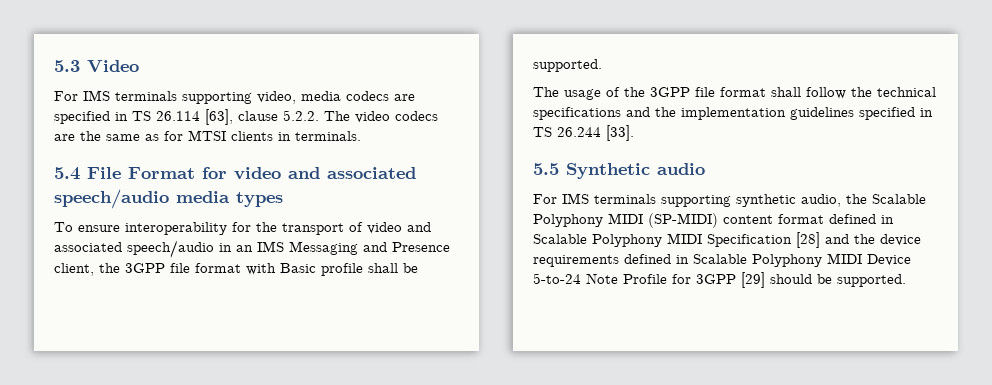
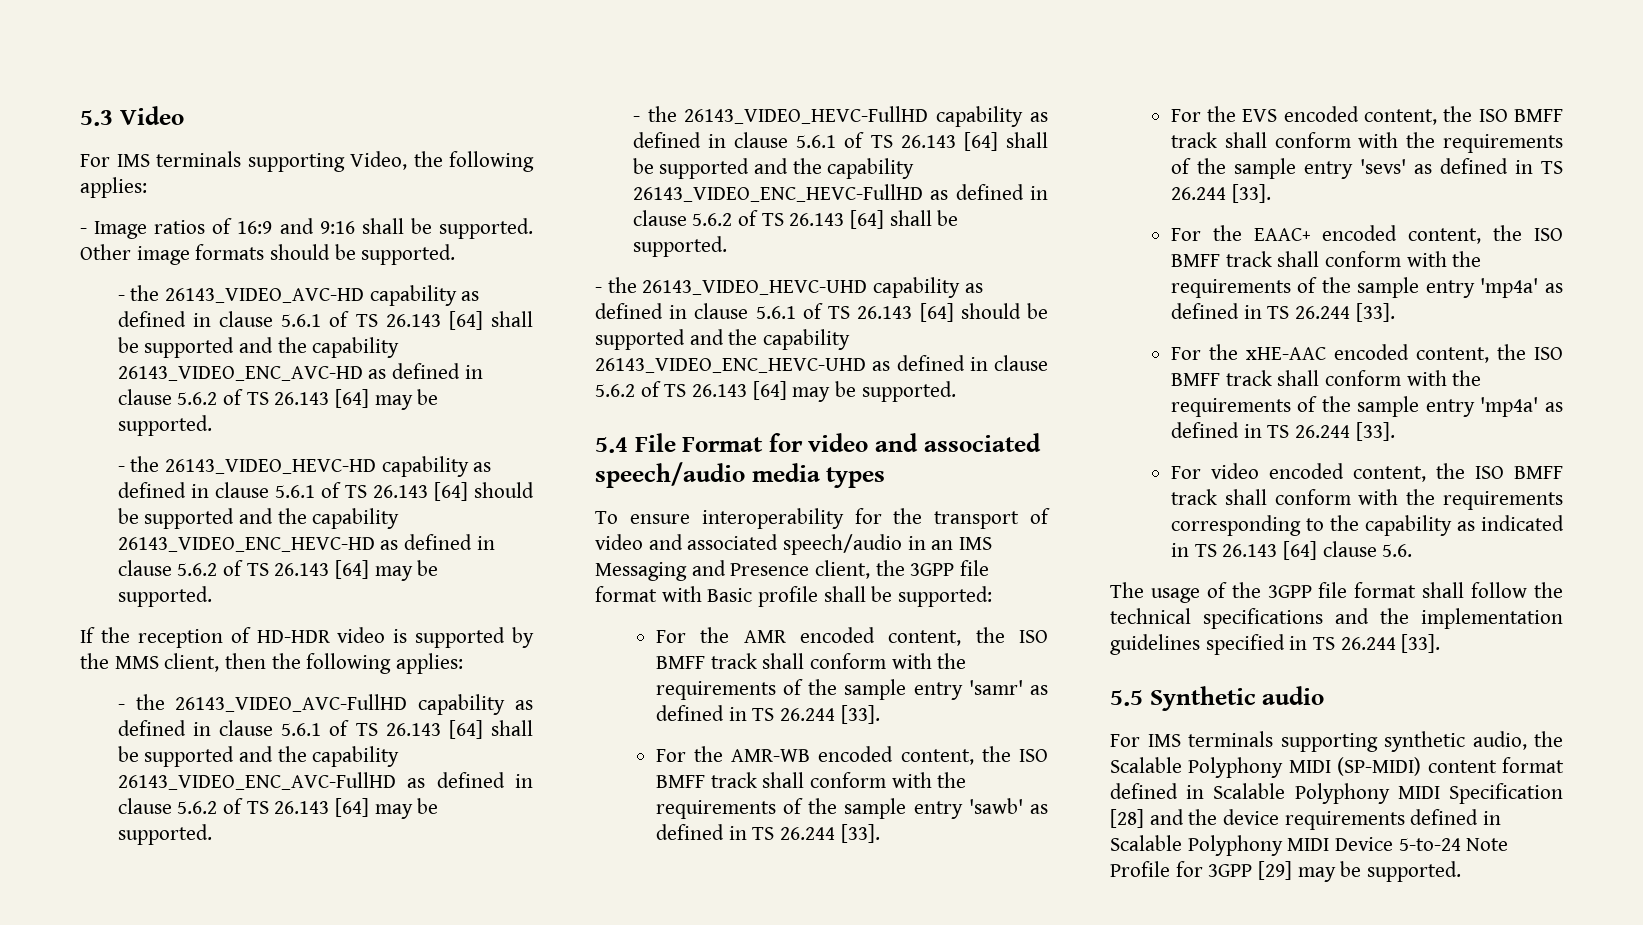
[257,91,415,104] [54,109,438,125] [54,130,361,141] video, media codecs are specified in TS 26.114 [63], clause 5.2.2. The video codecs are the same as for MTSI clients in terminals. -> [350,151,534,172] [80,177,147,198] [80,218,533,239] [80,244,456,265] [117,285,480,306] [117,311,533,330] [117,337,400,358] [117,363,483,381] [117,389,439,410] [117,415,212,436] [117,456,492,477] [117,482,534,501] [117,508,400,529] [117,534,495,552] [117,560,439,581] [117,586,212,607] [80,627,534,648] [80,653,464,674] [117,694,533,715] [117,720,533,739] [117,746,400,767] [117,772,533,790] [117,798,439,819] [117,824,212,845] [632,106,1048,127] [632,132,1048,151] [632,158,915,179] [632,184,1048,202] [632,210,959,229] [632,236,727,257] [595,277,983,298] [595,303,1048,322] [595,329,851,350] [595,355,1048,373] [595,381,956,402] Video, the following applies: // - Image ratios of 16:9 and 9:16 shall be supported. Other image formats should be supported. // - the 26143_VIDEO_AVC-HD capability as defined in clause 5.6.1 of TS 26.143 [64] shall be supported and the capability 26143_VIDEO_ENC_AVC-HD as defined in clause 5.6.2 of TS 26.143 [64] may be supported. // - the 26143_VIDEO_HEVC-HD capability as defined in clause 5.6.1 of TS 26.143 [64] should be supported and the capability 26143_VIDEO_ENC_HEVC-HD as defined in clause 5.6.2 of TS 26.143 [64] may be supported. // If the reception of HD-HDR video is supported by the MMS client, then the following applies: // - the 26143_VIDEO_AVC-FullHD capability as defined in clause 5.6.1 of TS 26.143 [64] shall be supported and the capability 26143_VIDEO_ENC_AVC-FullHD as defined in clause 5.6.2 of TS 26.143 [64] may be supported. // - the 26143_VIDEO_HEVC-FullHD capability as defined in clause 5.6.1 of TS 26.143 [64] shall be supported and the capability 26143_VIDEO_ENC_HEVC-FullHD as defined in clause 5.6.2 of TS 26.143 [64] shall be supported. // - the 26143_VIDEO_HEVC-UHD capability as defined in clause 5.6.1 of TS 26.143 [64] should be supported and the capability 26143_VIDEO_ENC_HEVC-UHD as defined in clause 5.6.2 of TS 26.143 [64] may be supported.
[533,59,602,72] supported. -> [898,586,993,607] [655,627,1048,646] [655,653,967,669] [655,679,1048,700] [655,705,880,724] [655,746,1048,765] [655,772,967,788] [655,798,1048,819] [655,824,880,843] [1170,106,1563,125] [1170,132,1563,153] [1170,158,1563,179] [1170,184,1271,203] [1170,225,1563,244] [1170,251,1482,267] [1170,277,1563,298] [1170,303,1395,322] [1170,344,1563,363] [1170,370,1482,386] [1170,396,1563,417] [1170,422,1395,441] [1170,463,1563,482] [1170,489,1563,510] [1170,515,1564,536] [1170,541,1413,560] supported: // For the AMR encoded content, the ISO BMFF track shall conform with the requirements of the sample entry 'samr' as defined in TS 26.244 [33]. // For the AMR-WB encoded content, the ISO BMFF track shall conform with the requirements of the sample entry 'sawb' as defined in TS 26.244 [33]. // For the EVS encoded content, the ISO BMFF track shall conform with the requirements of the sample entry 'sevs' as defined in TS 26.244 [33]. // For the EAAC+ encoded content, the ISO BMFF track shall conform with the requirements of the sample entry 'mp4a' as defined in TS 26.244 [33]. // For the xHE-AAC encoded content, the ISO BMFF track shall conform with the requirements of the sample entry 'mp4a' as defined in TS 26.244 [33]. // For video encoded content, the ISO BMFF track shall conform with the requirements corresponding to the capability as indicated in TS 26.143 [64] clause 5.6.
[770,274,812,284] should -> [1297,867,1336,882] may

